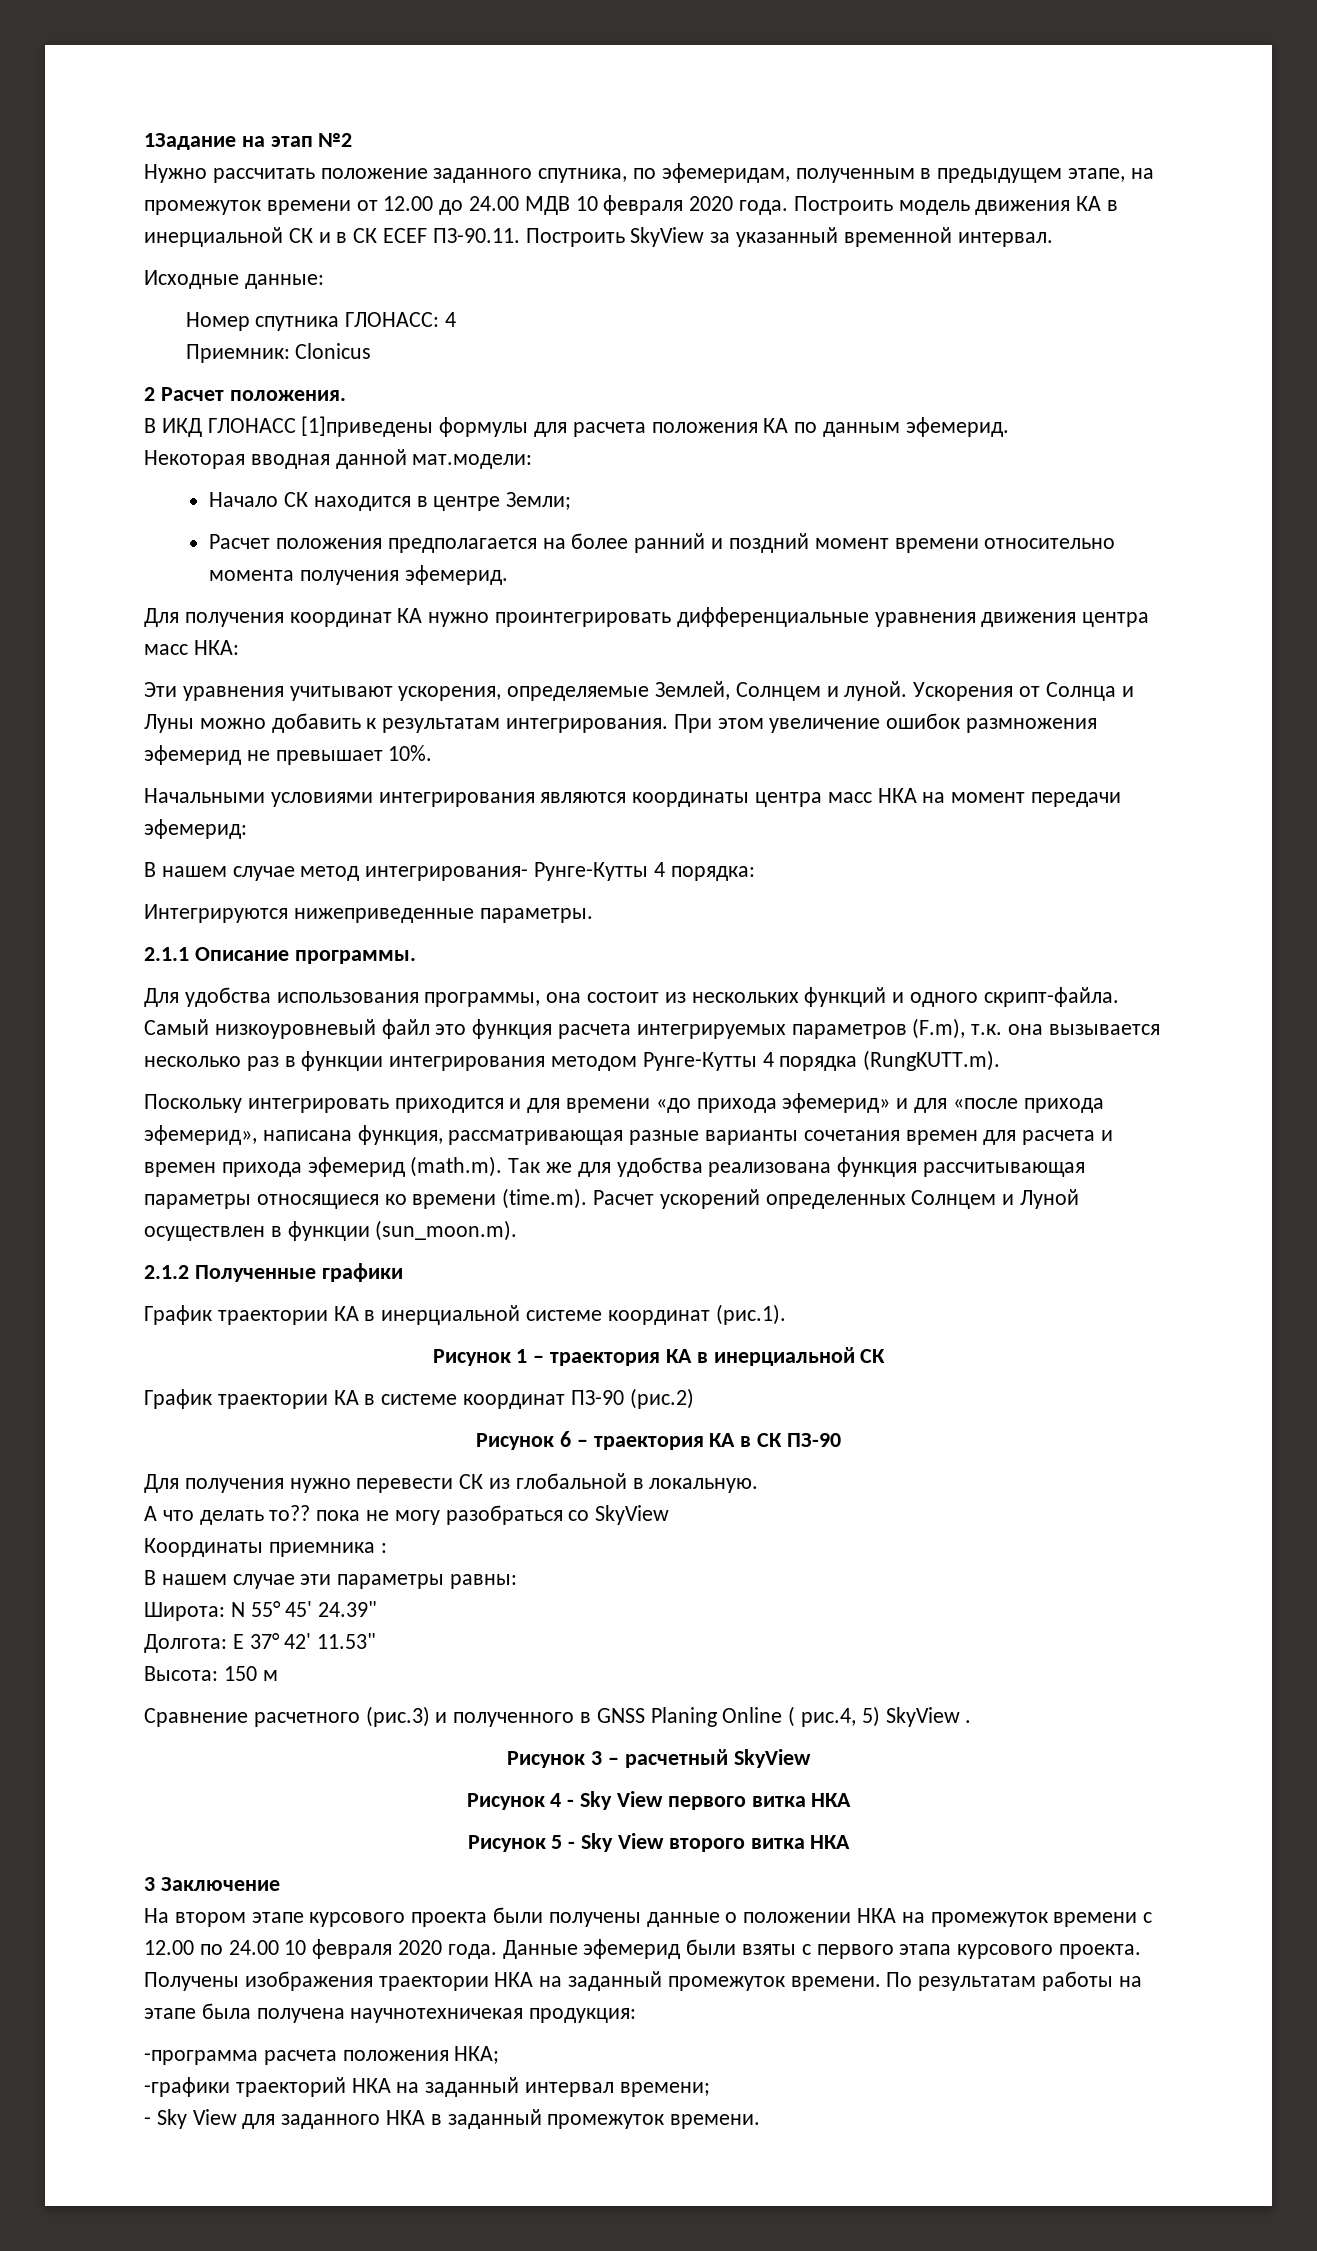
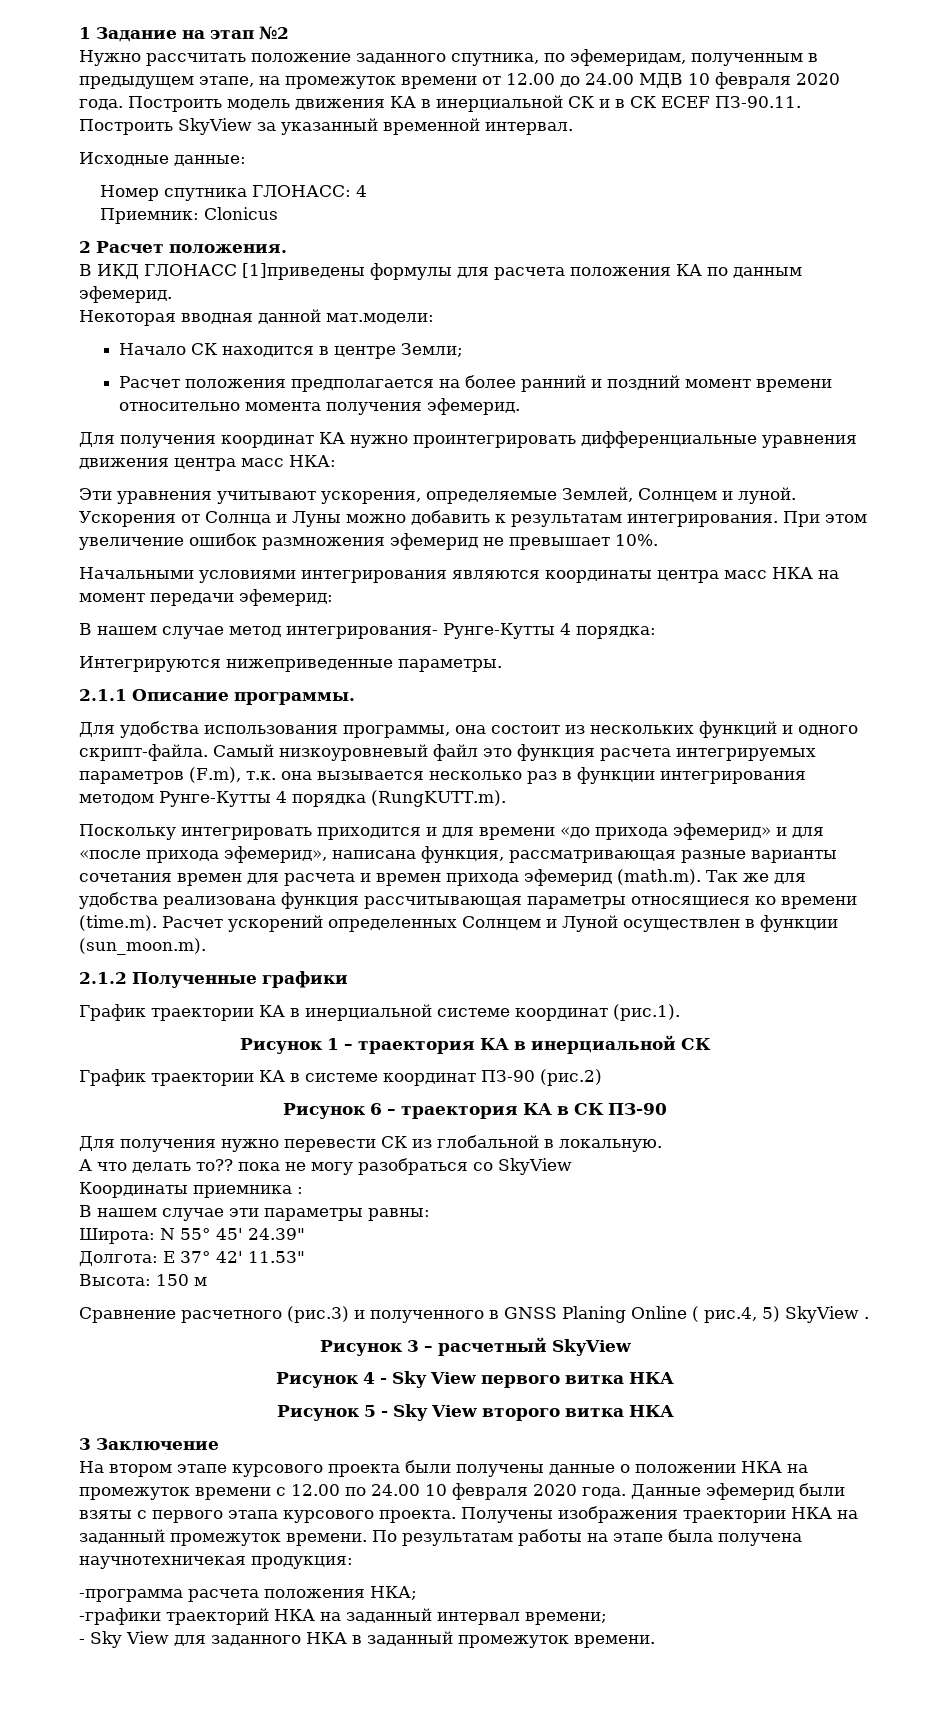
[144,133,236,150] 1Задание -> [79,27,177,42] 1 Задание

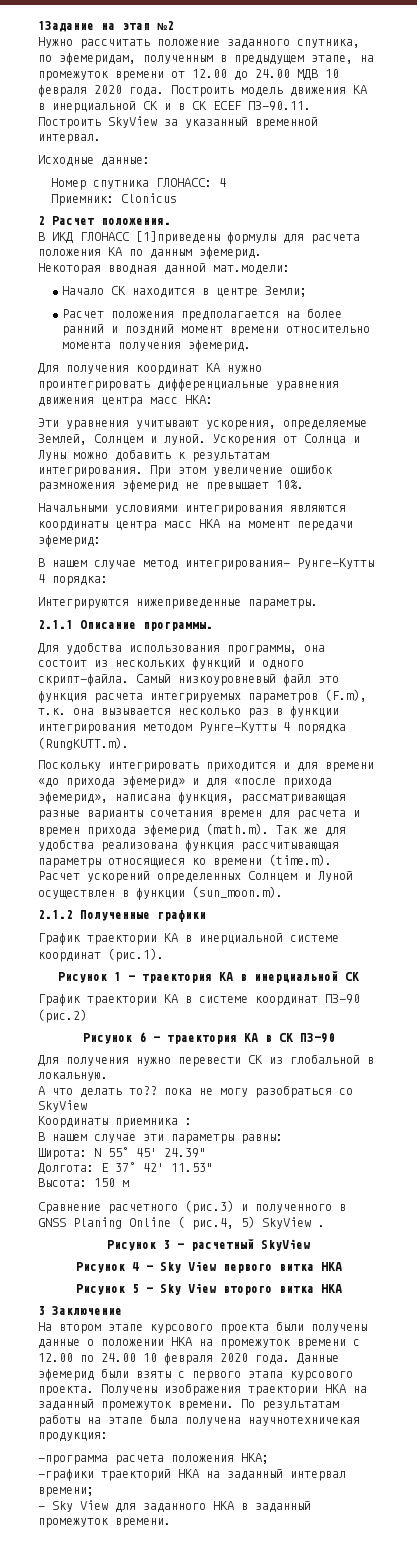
[79,27,177,42] 1 Задание -> [38,21,94,32] 1Задание

